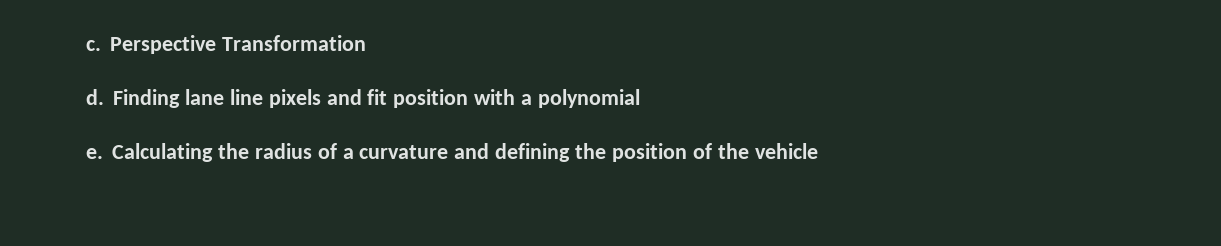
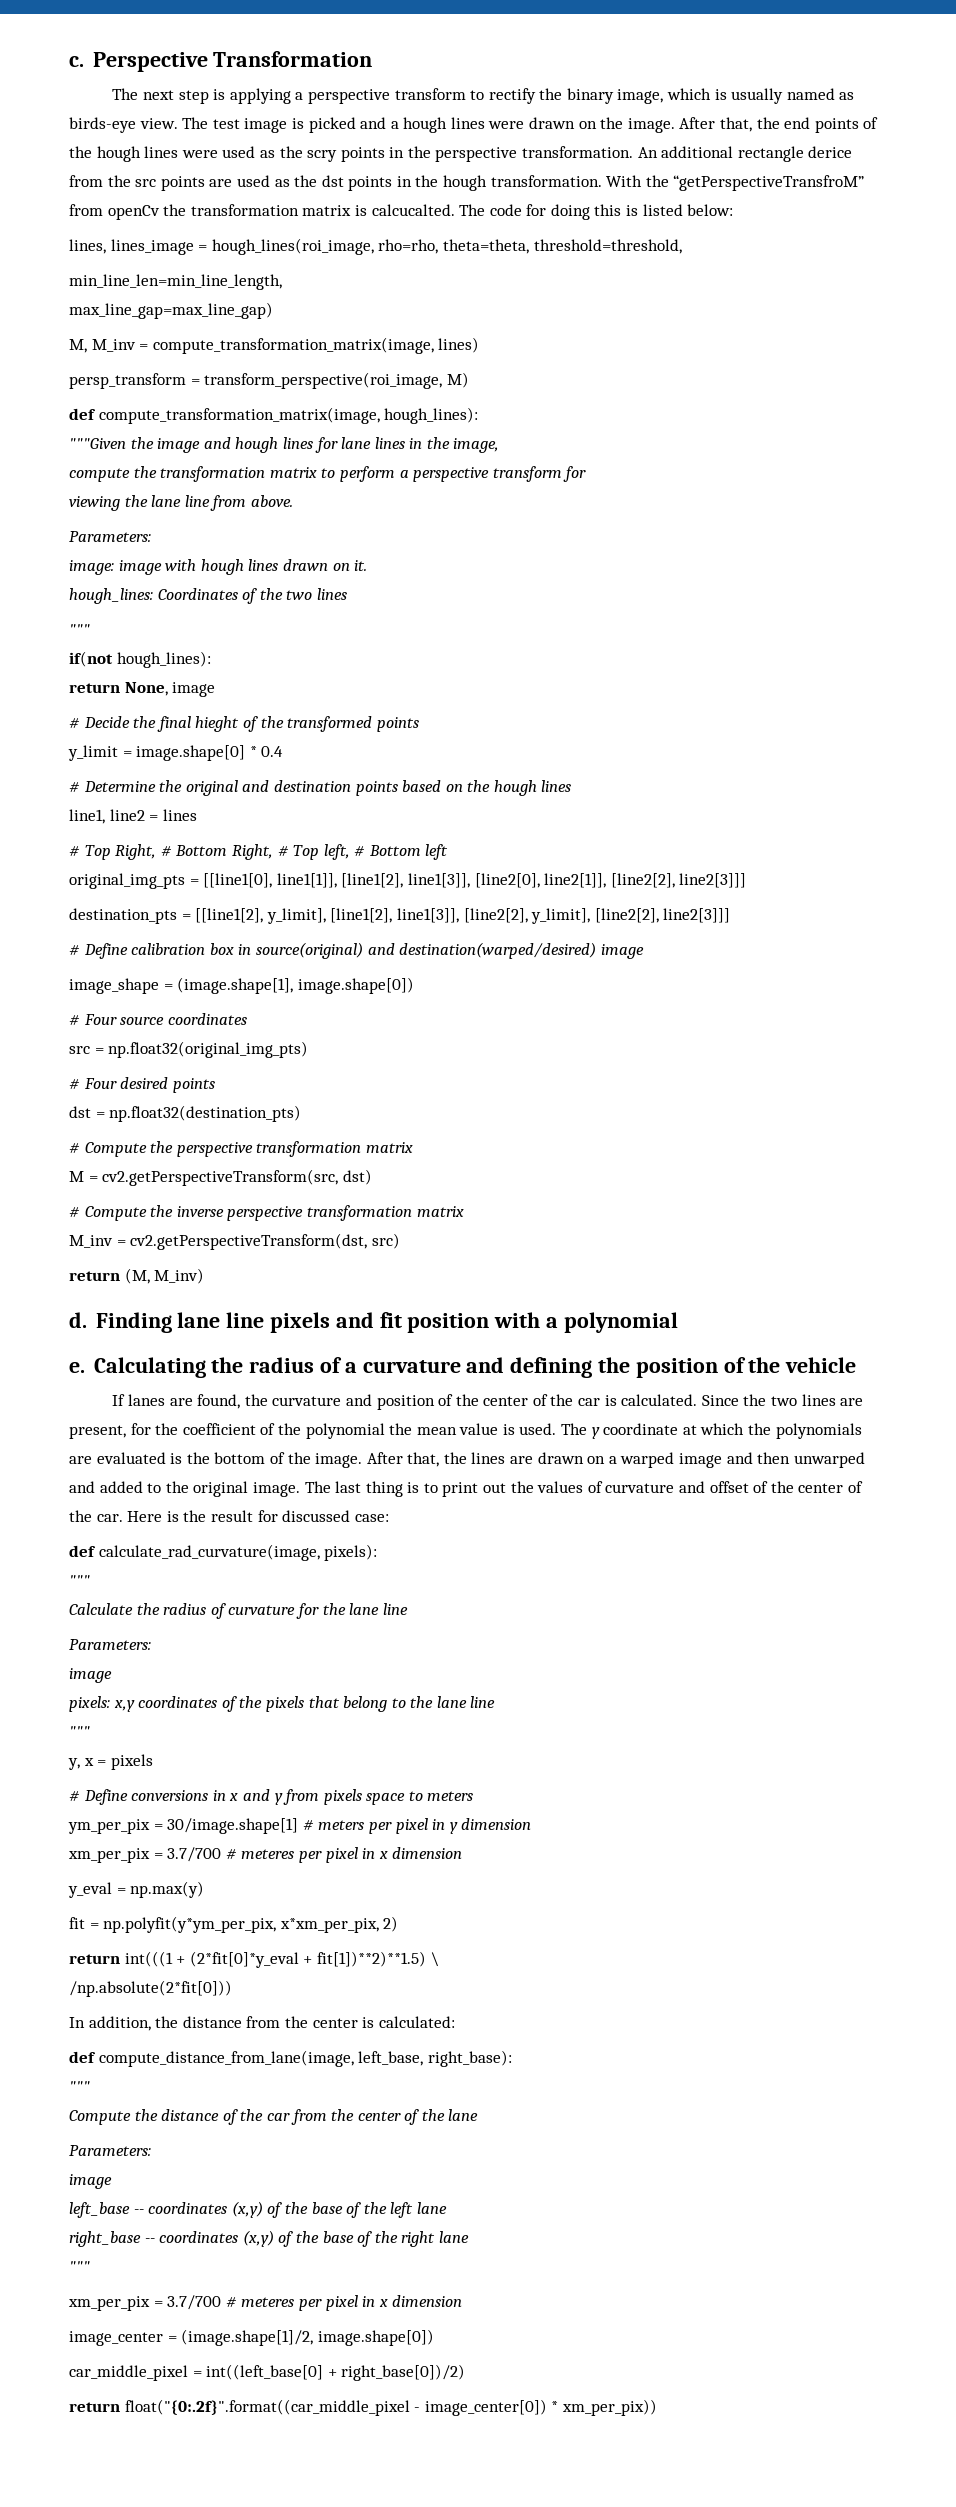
(366, 43) none -> [112,88,855,104] [69,117,879,133] [69,146,853,162] [69,175,865,191] [69,204,734,220] [69,238,682,255] [69,274,282,290] [69,302,273,319] [69,337,480,354] [69,372,469,389] [69,407,479,424] [69,437,500,453] [69,466,587,482] [69,495,293,511] [69,531,151,542] [69,559,368,575] [69,588,347,604] [69,624,90,635] [69,651,211,668] [69,682,216,697] [69,716,419,732] [68,745,284,761] [69,780,572,796] [69,809,197,824] [69,844,449,860] [69,873,747,889] [69,908,731,924] [69,942,644,959] [69,977,414,994] [69,1013,247,1025] [69,1041,309,1058] [69,1077,215,1093] [69,1105,302,1122] [69,1141,413,1157] [69,1169,372,1186] [69,1205,464,1221] [69,1233,400,1250] [69,1268,205,1284] // The next step is applying a perspective transform to rectify the binary image, which is usually named as birds-eye view. The test image is picked and a hough lines were drawn on the image. After that, the end points of the hough lines were used as the scry points in the perspective transformation. An additional rectangle derice from the src points are used as the dst points in the hough transformation. With the “getPerspectiveTransfroM” from openCv the transformation matrix is calcucalted. The code for doing this is listed below: // lines, lines_image = hough_lines(roi_image, rho=rho, theta=theta, threshold=threshold, // min_line_len=min_line_length, // max_line_gap=max_line_gap) // M, M_inv = compute_transformation_matrix(image, lines) // persp_transform = transform_perspective(roi_image, M) // def compute_transformation_matrix(image, hough_lines): // """Given the image and hough lines for lane lines in the image, // compute the transformation matrix to perform a perspective transform for // viewing the lane line from above. // Parameters: // image: image with hough lines drawn on it. // hough_lines: Coordinates of the two lines // """ // if(not hough_lines): // return None, image // # Decide the final hieght of the transformed points // y_limit = image.shape[0] * 0.4 // # Determine the original and destination points based on the hough lines // line1, line2 = lines // # Top Right, # Bottom Right, # Top left, # Bottom left // original_img_pts = [[line1[0], line1[1]], [line1[2], line1[3]], [line2[0], line2[1]], [line2[2], line2[3]]] // destination_pts = [[line1[2], y_limit], [line1[2], line1[3]], [line2[2], y_limit], [line2[2], line2[3]]] // # Define calibration box in source(original) and destination(warped/desired) image // image_shape = (image.shape[1], image.shape[0]) // # Four source coordinates // src = np.float32(original_img_pts) // # Four desired points // dst = np.float32(destination_pts) // # Compute the perspective transformation matrix // M = cv2.getPerspectiveTransform(src, dst) // # Compute the inverse perspective transformation matrix // M_inv = cv2.getPerspectiveTransform(dst, src) // return (M, M_inv)
(819, 151) none -> [112,1394,864,1410] [69,1423,862,1439] [69,1452,865,1468] [69,1481,863,1497] [69,1510,389,1522] [69,1544,378,1561] [69,1575,90,1586] [69,1603,408,1619] [69,1639,151,1650] [69,1668,112,1683] [69,1696,496,1712] [69,1726,90,1737] [68,1754,153,1770] [69,1789,474,1805] [68,1818,532,1834] [68,1847,463,1863] [68,1881,205,1898] [69,1916,399,1933] [69,1951,439,1968] [69,1980,232,1997] [69,2016,455,2031] [69,2050,512,2067] [69,2081,90,2092] [69,2109,479,2125] [69,2145,151,2156] [69,2174,112,2189] [69,2201,447,2218] [69,2230,469,2247] [69,2261,90,2272] [68,2295,463,2311] [69,2329,434,2346] [69,2364,466,2381] [69,2399,657,2416] // If lanes are found, the curvature and position of the center of the car is calculated. Since the two lines are present, for the coefficient of the polynomial the mean value is used. The y coordinate at which the polynomials are evaluated is the bottom of the image. After that, the lines are drawn on a warped image and then unwarped and added to the original image. The last thing is to print out the values of curvature and offset of the center of the car. Here is the result for discussed case: // def calculate_rad_curvature(image, pixels): // """ // Calculate the radius of curvature for the lane line // Parameters: // image // pixels: x,y coordinates of the pixels that belong to the lane line // """ // y, x = pixels // # Define conversions in x and y from pixels space to meters // ym_per_pix = 30/image.shape[1] # meters per pixel in y dimension // xm_per_pix = 3.7/700 # meteres per pixel in x dimension // y_eval = np.max(y) // fit = np.polyfit(y*ym_per_pix, x*xm_per_pix, 2) // return int(((1 + (2*fit[0]*y_eval + fit[1])**2)**1.5) \ // /np.absolute(2*fit[0])) // In addition, the distance from the center is calculated: // def compute_distance_from_lane(image, left_base, right_base): // """ // Compute the distance of the car from the center of the lane // Parameters: // image // left_base -- coordinates (x,y) of the base of the left lane // right_base -- coordinates (x,y) of the base of the right lane // """ // xm_per_pix = 3.7/700 # meteres per pixel in x dimension // image_center = (image.shape[1]/2, image.shape[0]) // car_middle_pixel = int((left_base[0] + right_base[0])/2) // return float("{0:.2f}".format((car_middle_pixel - image_center[0]) * xm_per_pix))

